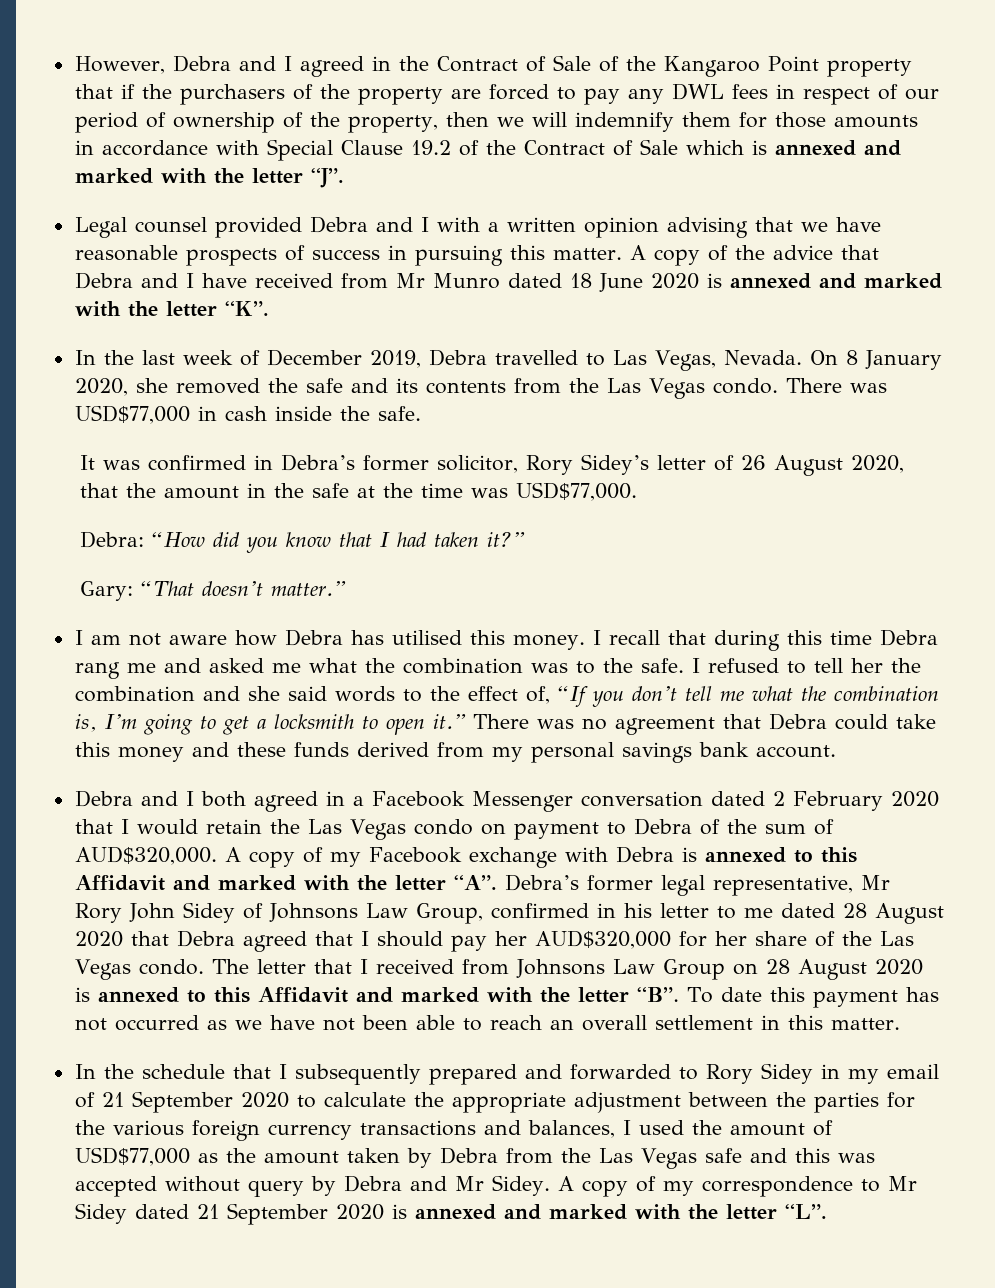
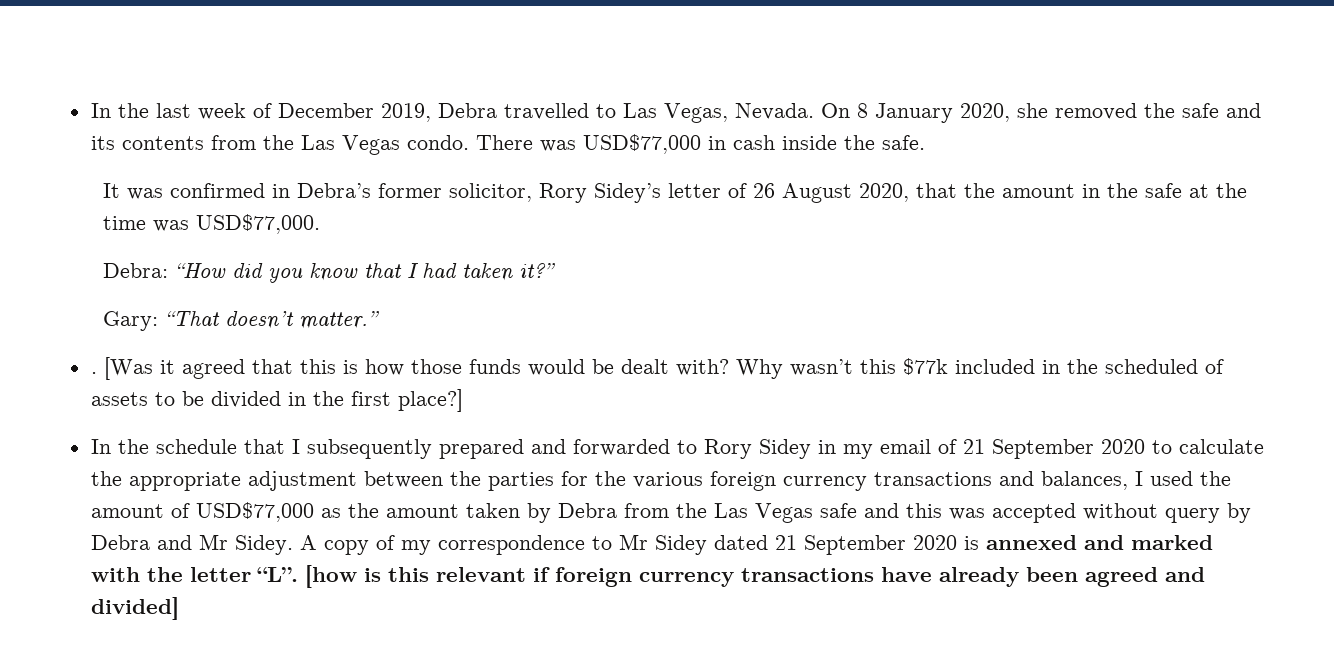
[74,55,912,77] [74,83,939,105] [74,112,918,133] [74,139,901,161] [74,168,344,188] [74,216,881,238] [74,245,879,266] [74,272,942,292] [74,301,269,317] However, Debra and I agreed in the Contract of Sale of the Kangaroo Point property that if the purchasers of the property are forced to pay any DWL fees in respect of our period of ownership of the property, then we will indemnify them for those amounts in accordance with Special Clause 19.2 of the Contract of Sale which is annexed and marked with the letter “J”. // Legal counsel provided Debra and I with a written opinion advising that we have reasonable prospects of success in pursuing this matter. A copy of the advice that Debra and I have received from Mr Munro dated 18 June 2020 is annexed and marked with the letter “K”. // -> (90, 110) none
[74,629,938,651] [74,658,921,679] [74,686,939,707] [74,713,936,735] [74,742,836,763] [74,790,939,812] [74,818,834,840] [74,846,857,868] [74,874,890,896] [74,902,944,924] [74,930,914,952] [74,959,923,980] [74,987,939,1008] [74,1015,900,1031] I am not aware how Debra has utilised this money. I recall that during this time Debra rang me and asked me what the combination was to the safe. I refused to tell her the combination and she said words to the effect of, “If you don’t tell me what the combination is, I’m going to get a locksmith to open it.” There was no agreement that Debra could take this money and these funds derived from my personal savings bank account. // Debra and I both agreed in a Facebook Messenger conversation dated 2 February 2020 that I would retain the Las Vegas condo on payment to Debra of the sum of AUD$320,000. A copy of my Facebook exchange with Debra is annexed to this Affidavit and marked with the letter “A”. Debra’s former legal representative, Mr Rory John Sidey of Johnsons Law Group, confirmed in his letter to me dated 28 August 2020 that Debra agreed that I should pay her AUD$320,000 for her share of the Las Vegas condo. The letter that I received from Johnsons Law Group on 28 August 2020 is annexed to this Affidavit and marked with the letter “B”. To date this payment has not occurred as we have not been able to reach an overall settlement in this matter. -> [90,357,1224,380] [90,389,463,412] . [Was it agreed that this is how those funds would be dealt with? Why wasn’t this $77k included in the scheduled of assets to be divided in the first place?]
(827, 1211) none -> [304,565,1205,588] [90,597,179,620] [how is this relevant if foreign currency transactions have already been agreed and divided]

